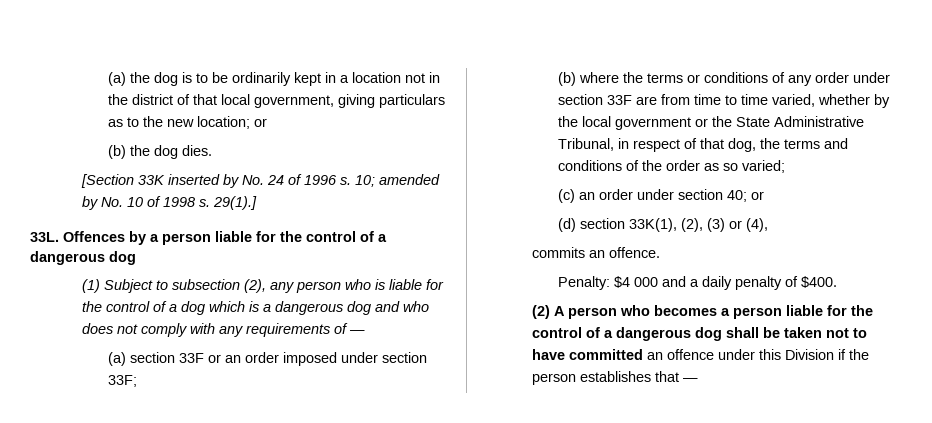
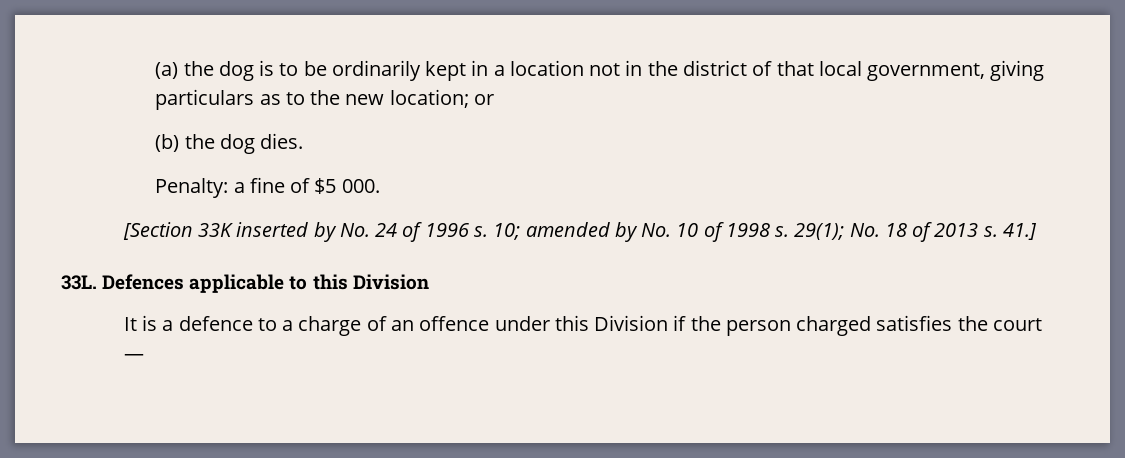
(212, 150) none -> [155,177,380,198] // Penalty: a fine of $5 000.
[212,196,257,210] [30,231,387,245] [30,251,136,265] [81,279,444,293] [81,301,429,315] [81,323,365,337] [107,352,427,366] [107,375,137,387] [557,72,890,86] [557,94,890,108] [557,116,864,130] [557,138,848,152] [557,160,785,173] [557,189,764,203] [557,218,768,232] [531,247,660,258] [557,276,837,290] [531,305,873,319] [531,327,867,341] [531,349,643,360] 29(1).] // 33L. Offences by a person liable for the control of a dangerous dog // (1) Subject to subsection (2), any person who is liable for the control of a dog which is a dangerous dog and who does not comply with any requirements of — // (a) section 33F or an order imposed under section 33F; // (b) where the terms or conditions of any order under section 33F are from time to time varied, whether by the local government or the State Administrative Tribunal, in respect of that dog, the terms and conditions of the order as so varied; // (c) an order under section 40; or // (d) section 33K(1), (2), (3) or (4), // commits an offence. // Penalty: $4 000 and a daily penalty of $400. // (2) A person who becomes a person liable for the control of a dangerous dog shall be taken not to have committed -> [794,222,1037,242] [61,274,429,293] [123,315,387,336] 29(1); No. 18 of 2013 s. 41.] // 33L. Defences applicable to this Division // It is a defence to a charge of
[579,371,679,382] establishes that -> [796,315,1042,336] charged satisfies the court

